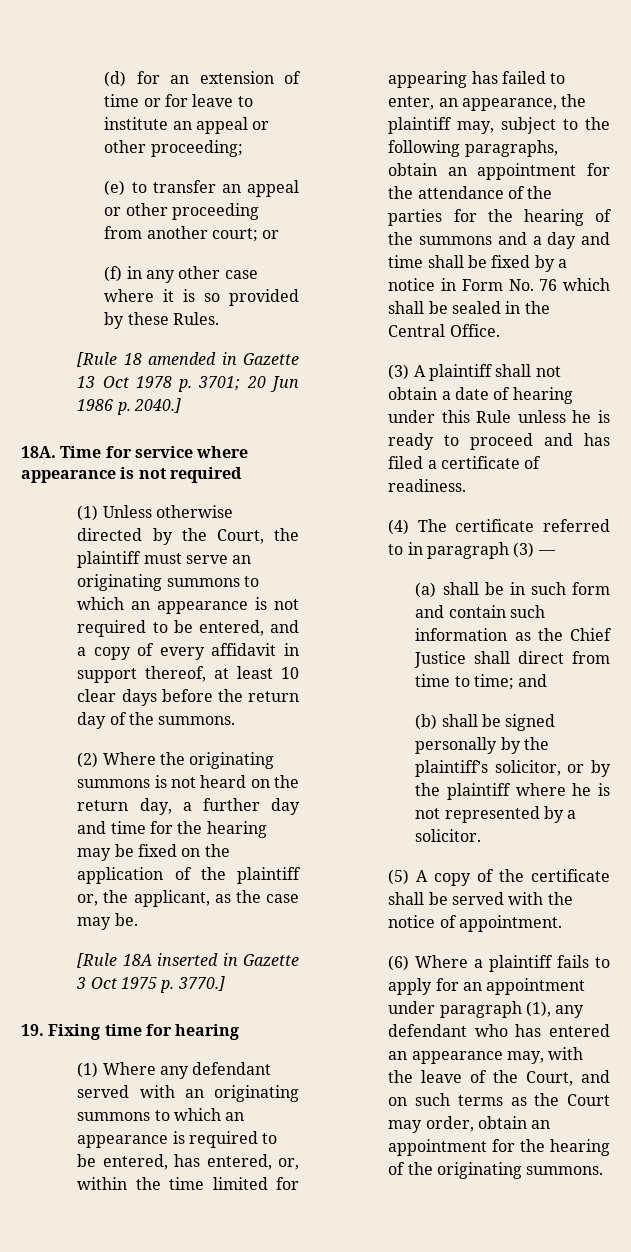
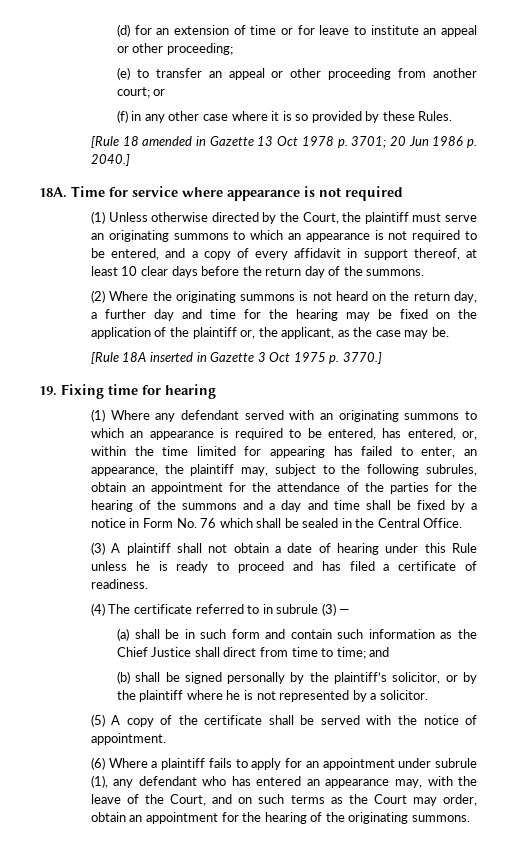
[464,140,558,157] paragraphs, -> [426,464,478,476] subrules,
[426,542,509,559] paragraph -> [276,604,319,614] subrule
[439,1001,522,1018] paragraph -> [435,758,478,768] subrule

